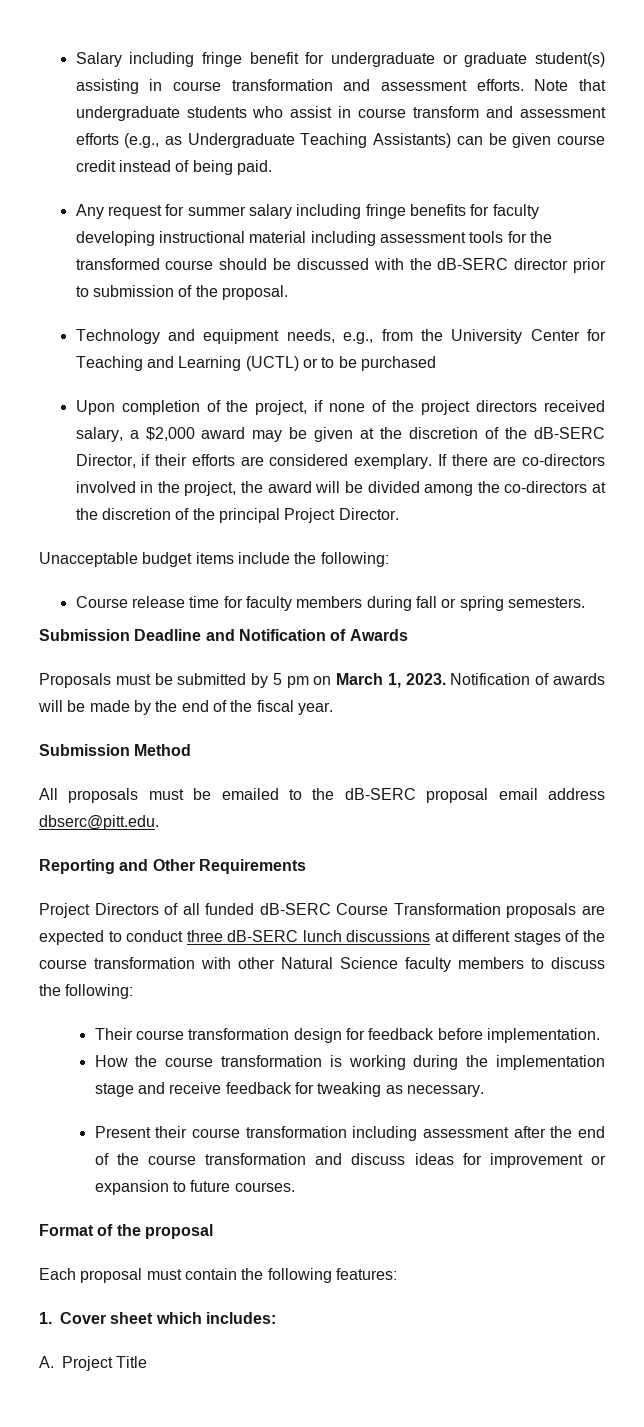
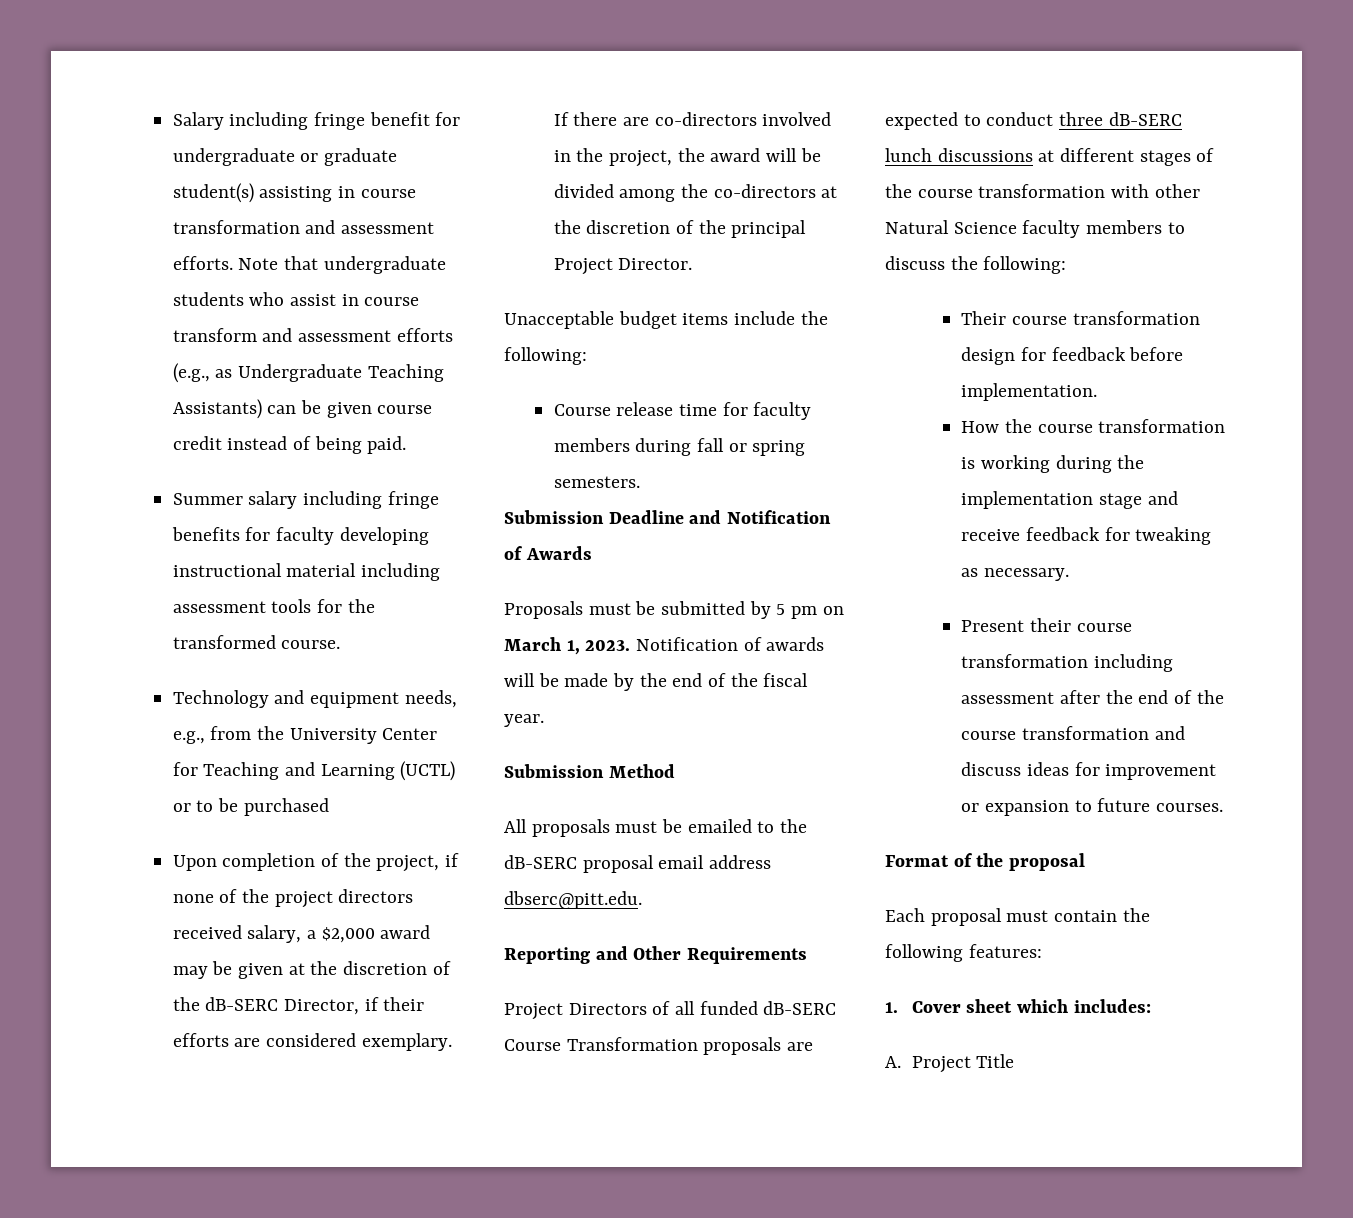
[75,204,246,219] Any request for summer -> [172,493,243,505] Summer
[165,258,606,273] [75,285,288,300] course should be discussed with the dB-SERC director prior to submission of the proposal. -> [281,640,341,649] course.

